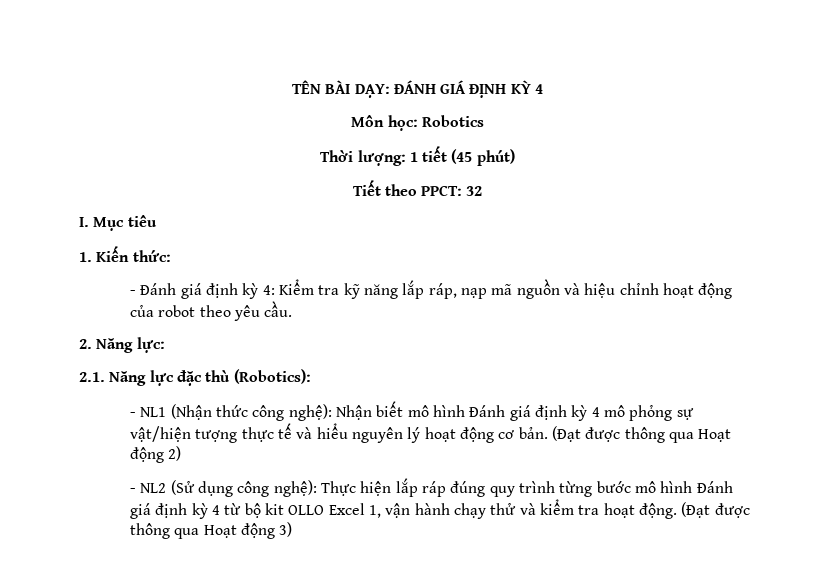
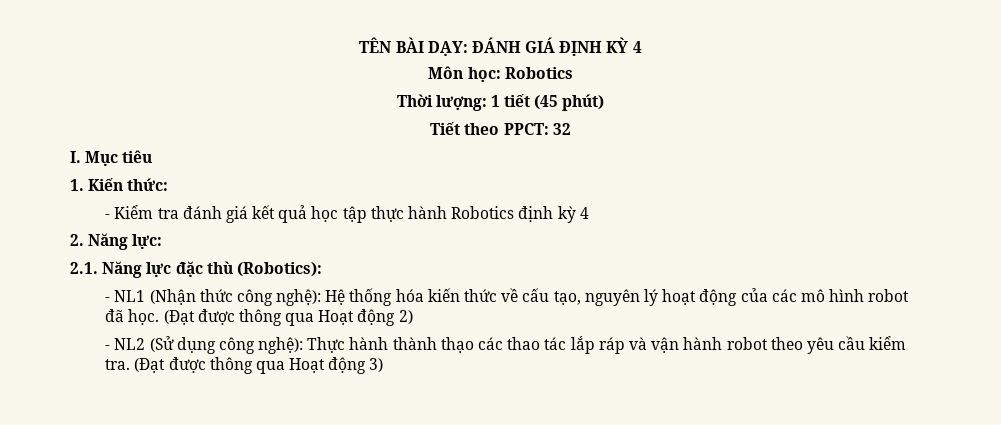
[140,279,733,299] [130,301,293,321] Đánh giá định kỳ 4: Kiểm tra kỹ năng lắp ráp, nạp mã nguồn và hiệu chỉnh hoạt động của robot theo yêu cầu. -> [114,205,589,223] Kiểm tra đánh giá kết quả học tập thực hành Robotics định kỳ 4
[336,401,694,421] [130,423,548,443] Nhận biết mô hình Đánh giá định kỳ 4 mô phỏng sự vật/hiện tượng thực tế và hiểu nguyên lý hoạt động cơ bản. -> [325,288,910,306] [105,309,160,325] Hệ thống hóa kiến thức về cấu tạo, nguyên lý hoạt động của các mô hình robot đã học.
[360,478,733,497] [130,499,677,519] hiện lắp ráp đúng quy trình từng bước mô hình Đánh giá định kỳ 4 từ bộ kit OLLO Excel 1, vận hành chạy thử và kiểm tra hoạt động. -> [349,336,907,354] [105,359,131,370] hành thành thạo các thao tác lắp ráp và vận hành robot theo yêu cầu kiểm tra.

